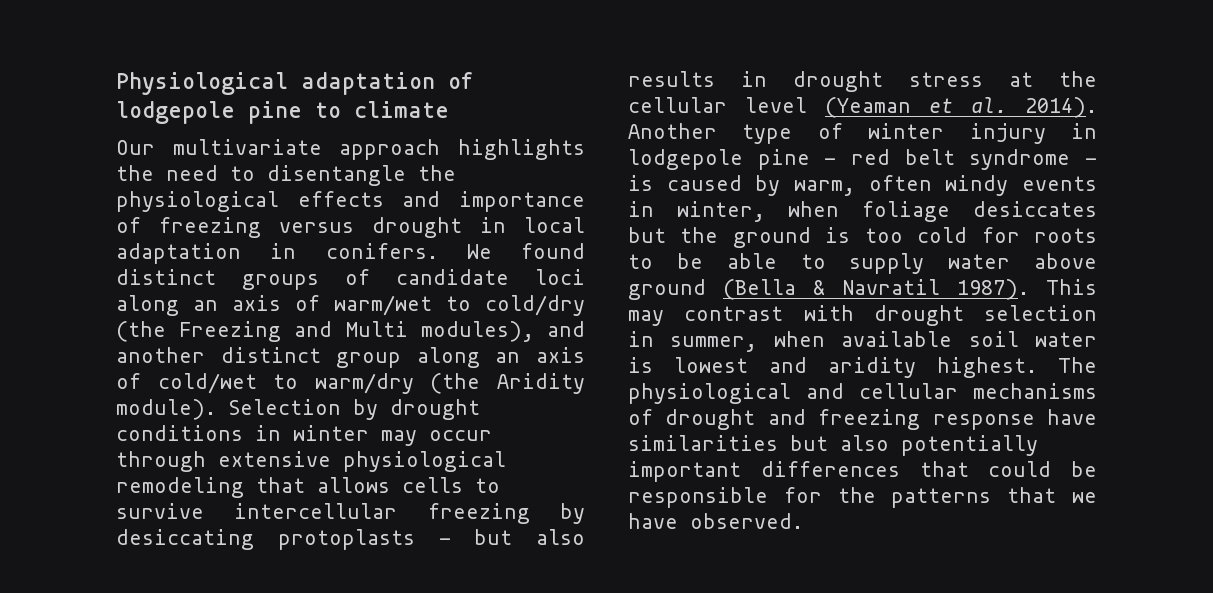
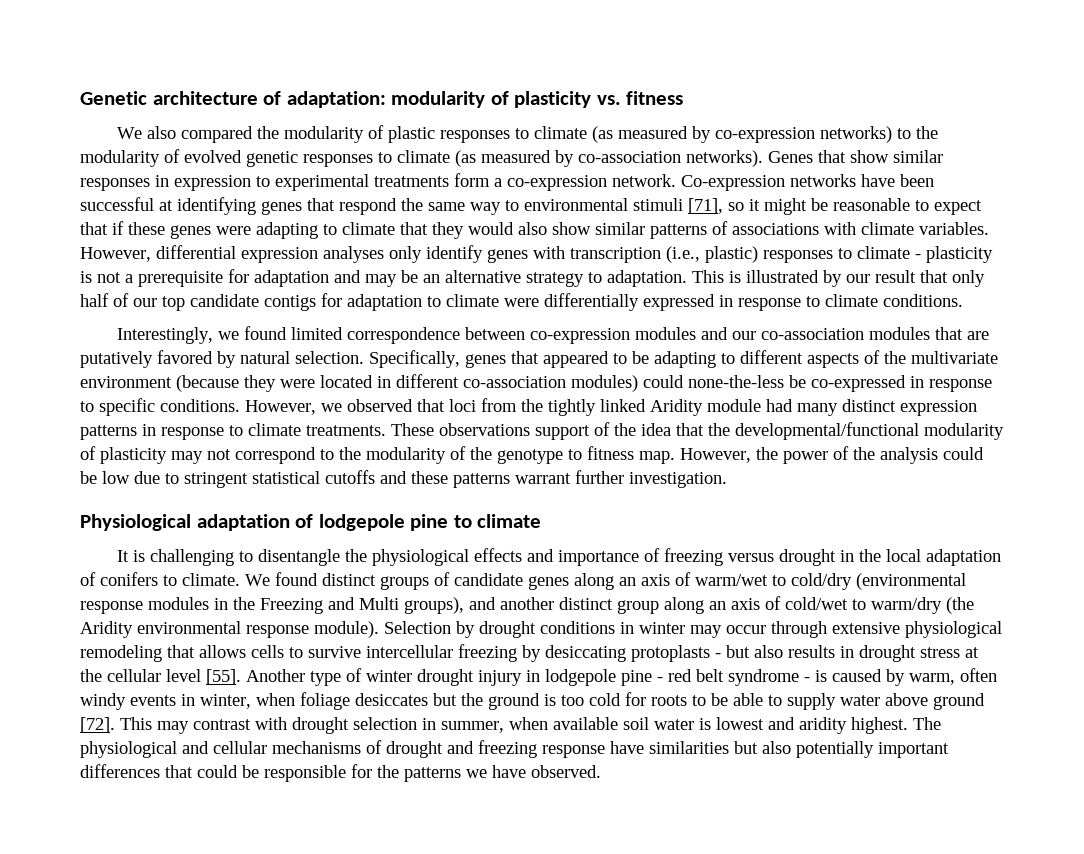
(116, 83) none -> [80,91,684,108] [116,125,938,143] [80,149,943,167] [80,173,934,191] [80,197,982,215] [80,221,989,239] [80,245,993,263] [80,269,985,287] [80,293,963,311] [116,326,989,344] [80,350,998,368] [80,374,992,392] [80,398,977,416] [80,422,1004,440] [80,446,984,464] [80,470,727,488] Genetic architecture of adaptation: modularity of plasticity vs. fitness // We also compared the modularity of plastic responses to climate (as measured by co-expression networks) to the modularity of evolved genetic responses to climate (as measured by co-association networks). Genes that show similar responses in expression to experimental treatments form a co-expression network. Co-expression networks have been successful at identifying genes that respond the same way to environmental stimuli [71], so it might be reasonable to expect that if these genes were adapting to climate that they would also show similar patterns of associations with climate variables. However, differential expression analyses only identify genes with transcription (i.e., plastic) responses to climate - plasticity is not a prerequisite for adaptation and may be an alternative strategy to adaptation. This is illustrated by our result that only half of our top candidate contigs for adaptation to climate were differentially expressed in response to climate conditions. // Interestingly, we found limited correspondence between co-expression modules and our co-association modules that are putatively favored by natural selection. Specifically, genes that appeared to be adapting to different aspects of the multivariate environment (because they were located in different co-association modules) could none-the-less be co-expressed in response to specific conditions. However, we observed that loci from the tightly linked Aridity module had many distinct expression patterns in response to climate treatments. These observations support of the idea that the developmental/functional modularity of plasticity may not correspond to the modularity of the genotype to fitness map. However, the power of the analysis could be low due to stringent statistical cutoffs and these patterns warrant further investigation. //
[116,139,585,160] [116,165,218,181] Our multivariate approach highlights the need -> [116,549,234,566] It is challenging
(506, 225) none -> [858,549,881,562] the
[270,243,438,259] in conifers. -> [80,572,240,586] of conifers to climate.
[535,269,585,285] loci -> [528,576,569,590] genes
[116,321,166,342] (the -> [856,573,966,590] [80,597,255,614] (environmental response modules in the
[420,321,534,342] modules), -> [404,597,464,614] groups),
(585, 383) none -> [137,621,309,638] environmental response
[825,97,1097,118] (Yeaman et al. 2014). -> [206,669,241,685] [55].
(945, 131) none -> [417,669,474,686] drought
[723,279,1029,300] (Bella & Navratil 1987). -> [80,717,115,733] [72].
[1007,487,1057,503] that -> (461, 774) none

